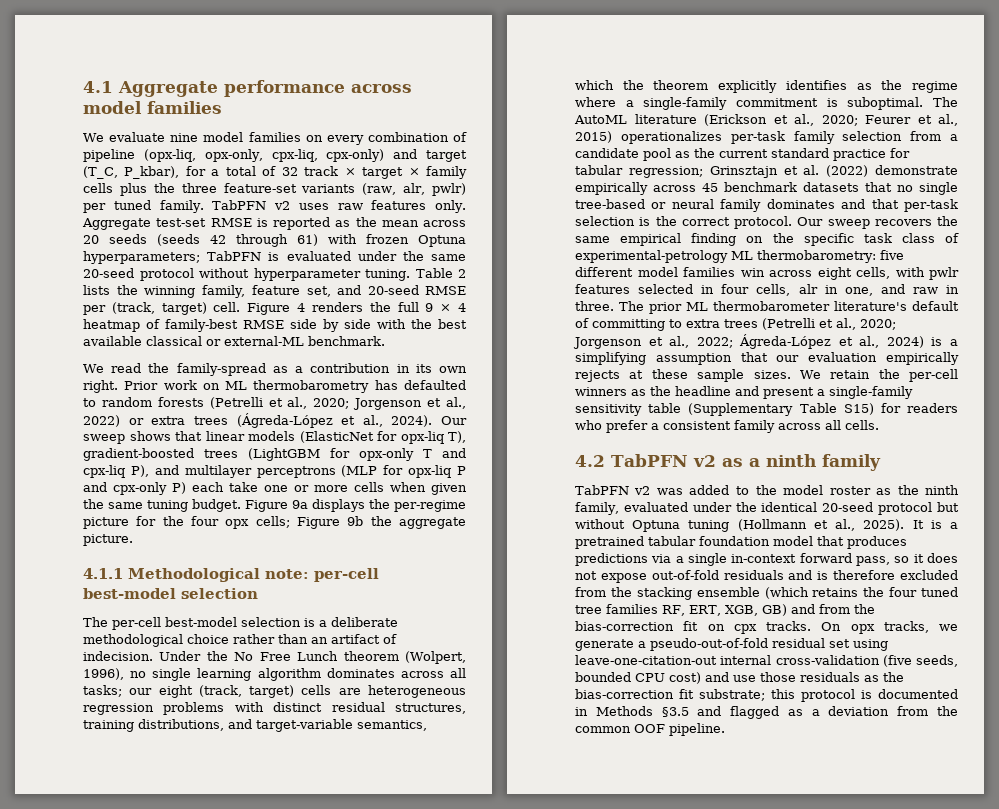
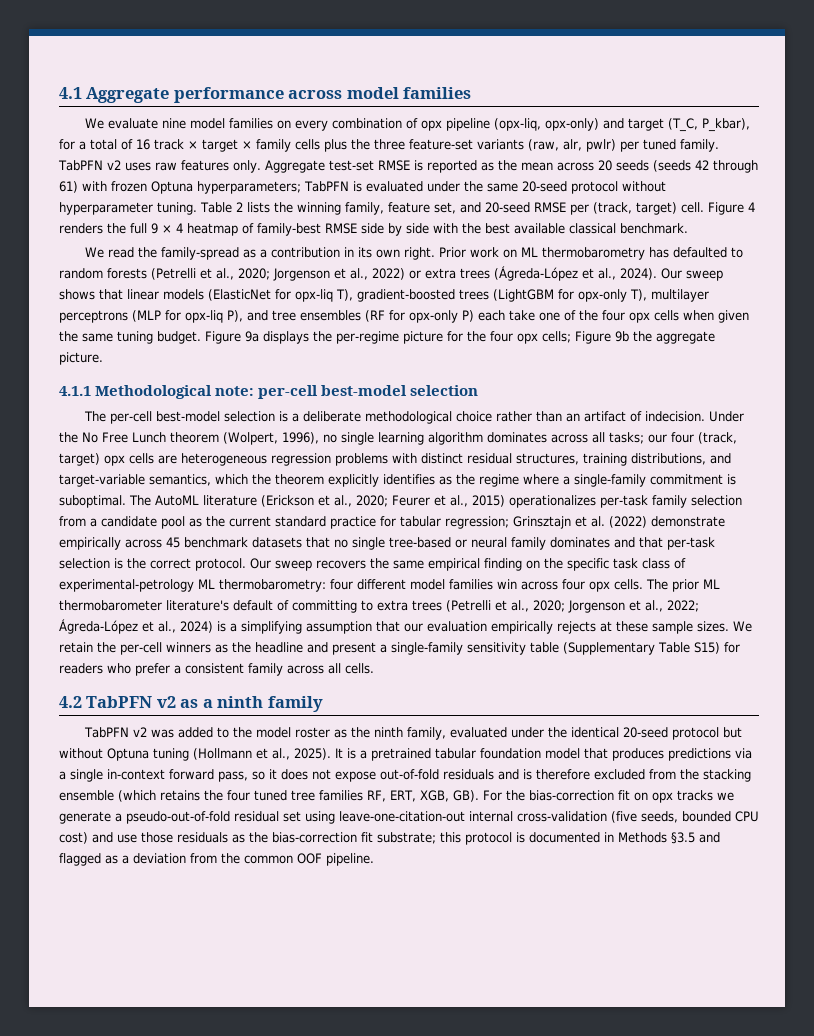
(467, 137) none -> [420,120,442,131] opx
[204,149,385,162] opx-only, cpx-liq, cpx-only) -> [544,118,599,131] opx-only)
[281,167,298,176] 32 -> [136,139,150,150] 16
[206,336,304,346] or external-ML -> (616, 228) none
[423,448,466,458] [83,465,179,478] T and cpx-liq P), and -> [630,289,647,301] T),
[457,466,466,475] [83,482,348,495] P and cpx-only P) each take one or more -> [227,310,650,323] P), and tree ensembles (RF for opx-only P) each take one of the four opx
[158,685,295,698] eight (track, target) -> [671,432,737,444] [59,453,125,466] four (track, target) opx
[880,250,904,260] five -> [330,579,353,590] four
[817,267,959,280] [575,284,959,296] [575,301,614,311] eight cells, with pwlr features selected in four cells, alr in one, and raw in three. -> [562,579,643,592] four opx cells.
[761,604,850,616] GB) and from -> [453,790,502,802] GB). For
[733,621,929,634] cpx tracks. On opx tracks, -> [652,790,713,803] opx tracks

